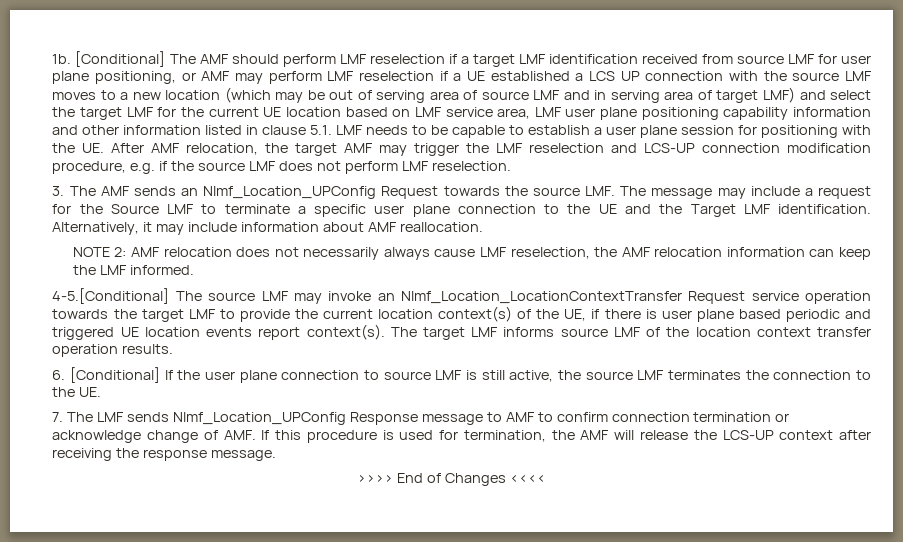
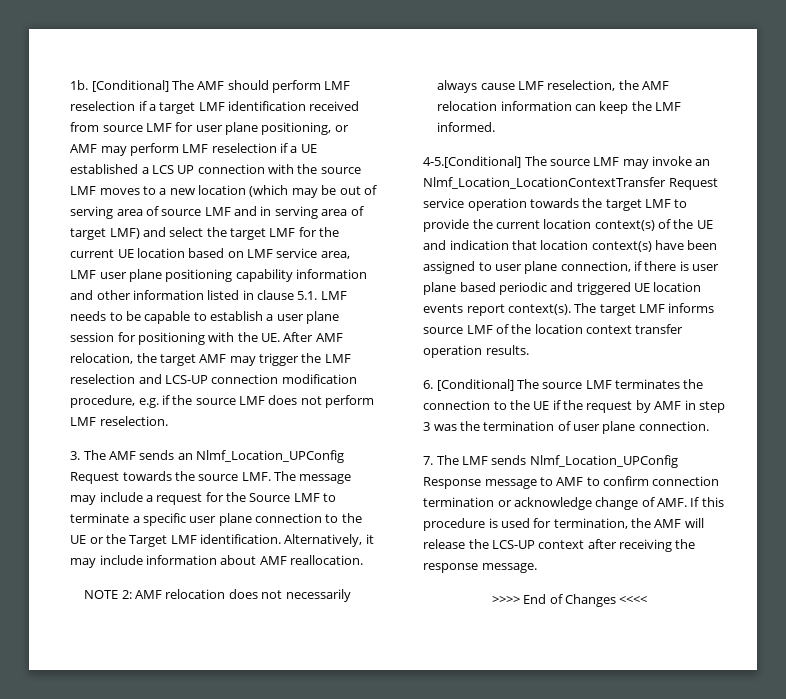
[624,204,651,214] and -> [89,537,104,544] or
[564,309,587,321] UE, -> [696,220,713,229] [423,240,718,252] [423,261,631,274] UE and indication that location context(s) have been assigned to user plane connection,
[164,370,582,383] If the user plane connection to source LMF is still active, the -> [516,379,539,389] The
[79,387,102,397] UE. -> [533,400,725,413] [423,421,709,434] UE if the request by AMF in step 3 was the termination of user plane connection.

